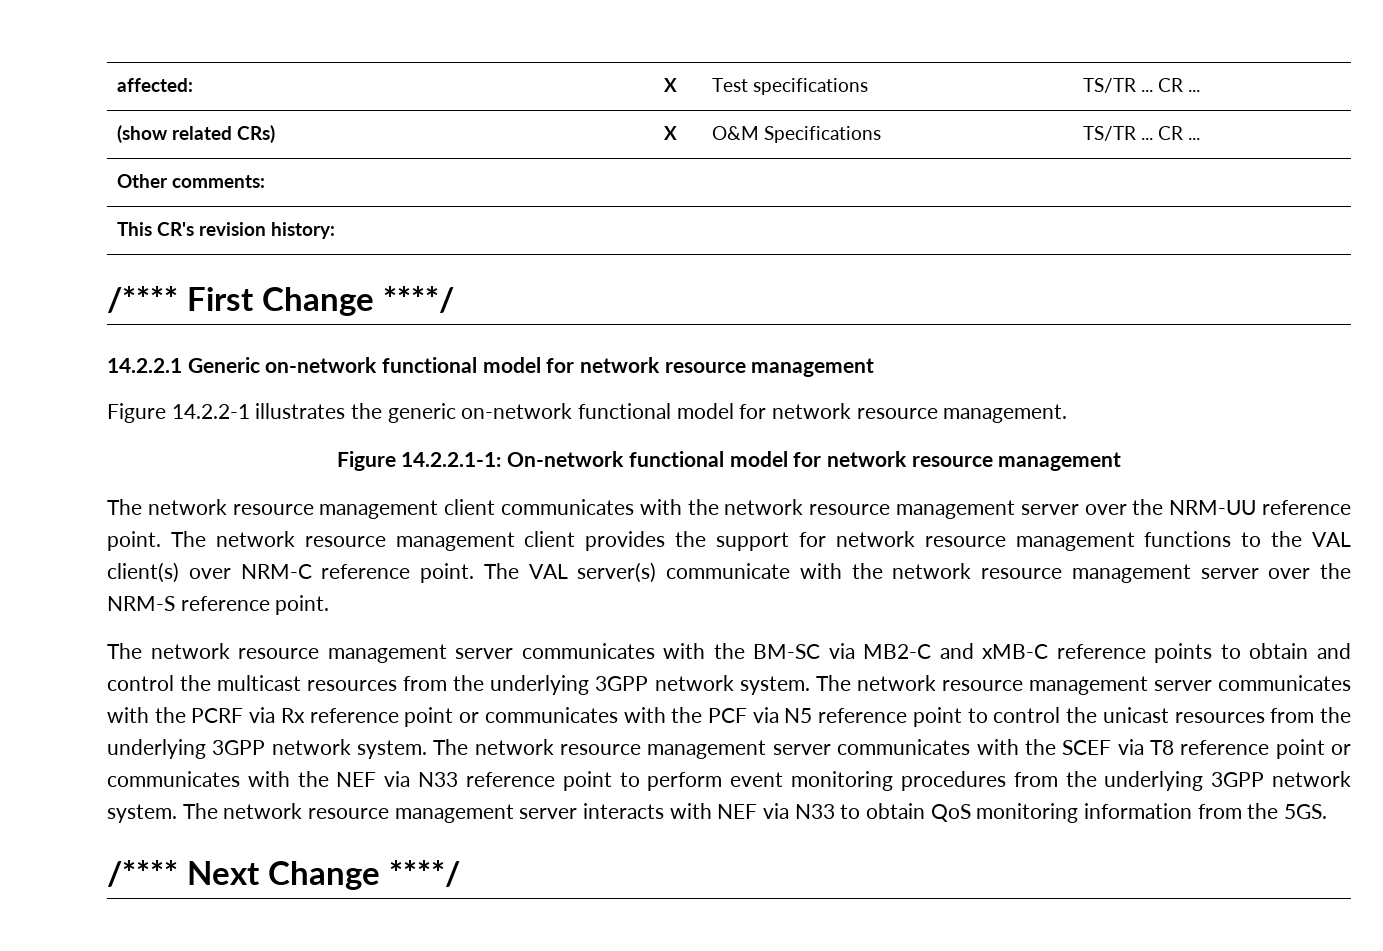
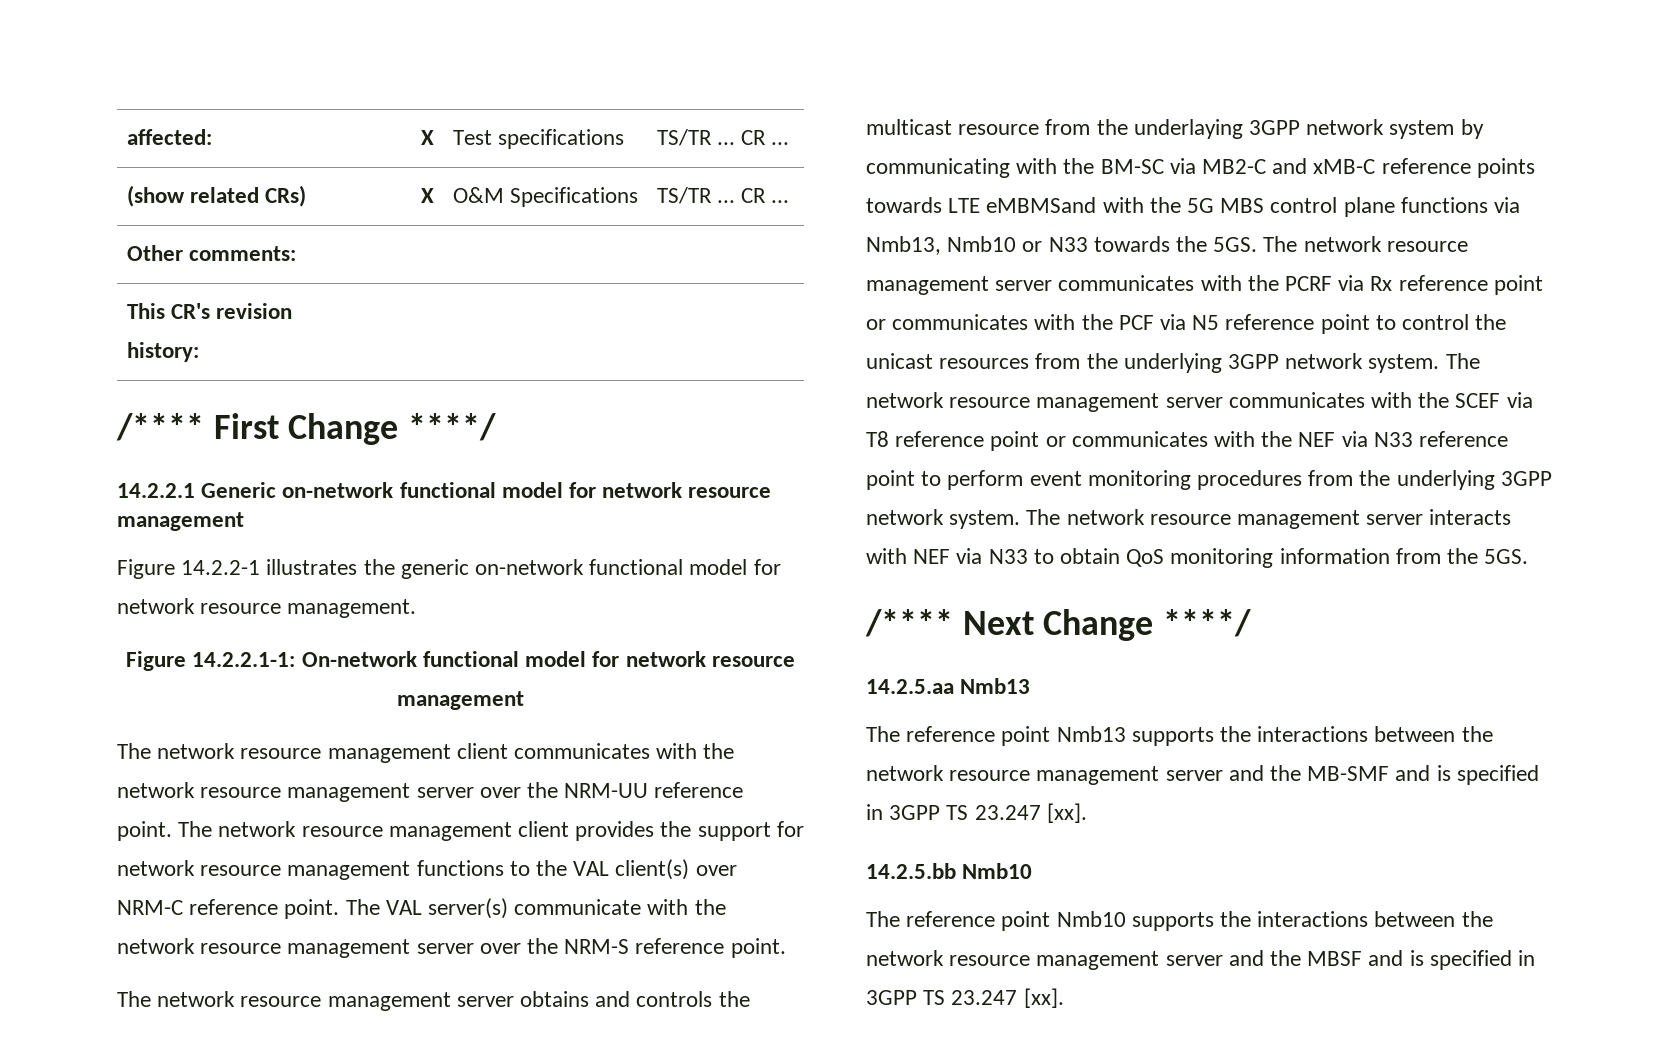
[521,643,655,659] communicates -> [520,991,750,1007] [866,119,1484,139] [866,158,1010,178] obtains and controls the multicast resource from the underlaying 3GPP network system by communicating
[1220,643,1351,659] [107,675,810,695] to obtain and control the multicast resources from the underlying 3GPP network system. -> [866,197,1521,217] [866,236,1258,255] towards LTE eMBMSand with the 5G MBS control plane functions via Nmb13, Nmb10 or N33 towards the 5GS.
(460, 873) none -> [866,678,1031,694] [866,726,1493,746] [866,765,1539,785] [866,803,1087,823] [866,863,1033,879] [866,911,1493,931] [866,950,1536,970] [866,988,1064,1008] // 14.2.5.aa Nmb13 // The reference point Nmb13 supports the interactions between the network resource management server and the MB-SMF and is specified in 3GPP TS 23.247 [xx]. // 14.2.5.bb Nmb10 // The reference point Nmb10 supports the interactions between the network resource management server and the MBSF and is specified in 3GPP TS 23.247 [xx].

